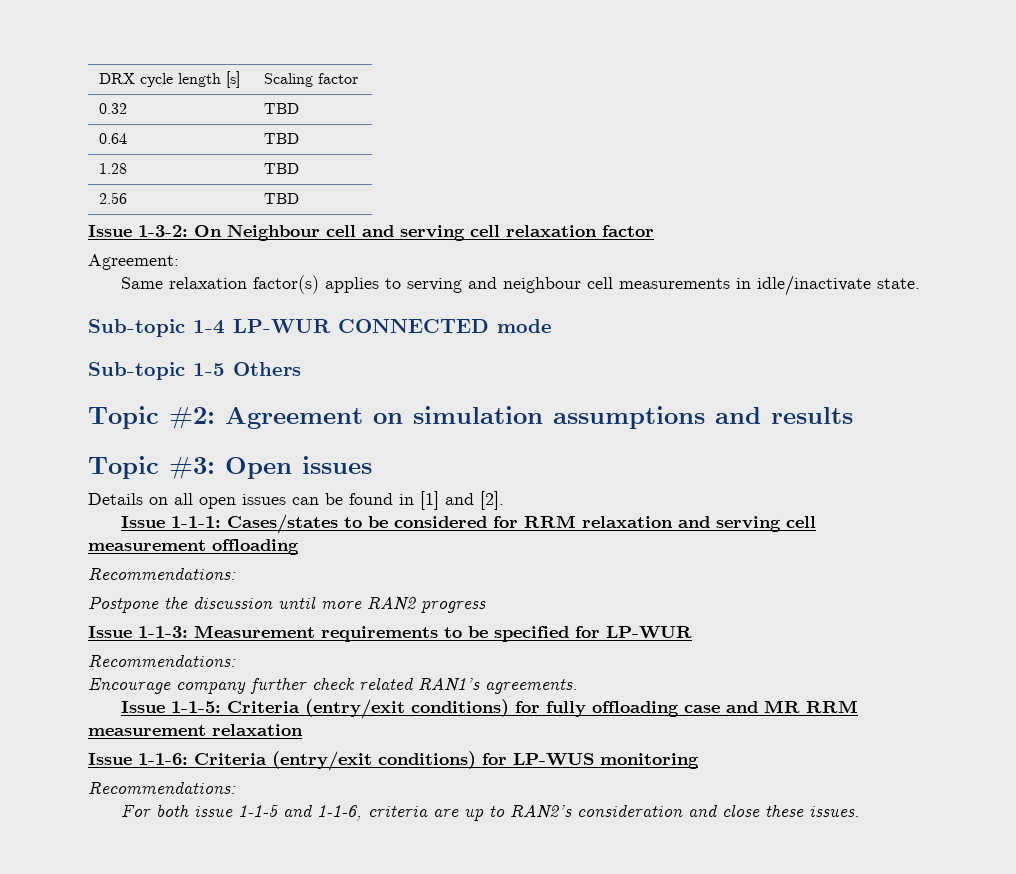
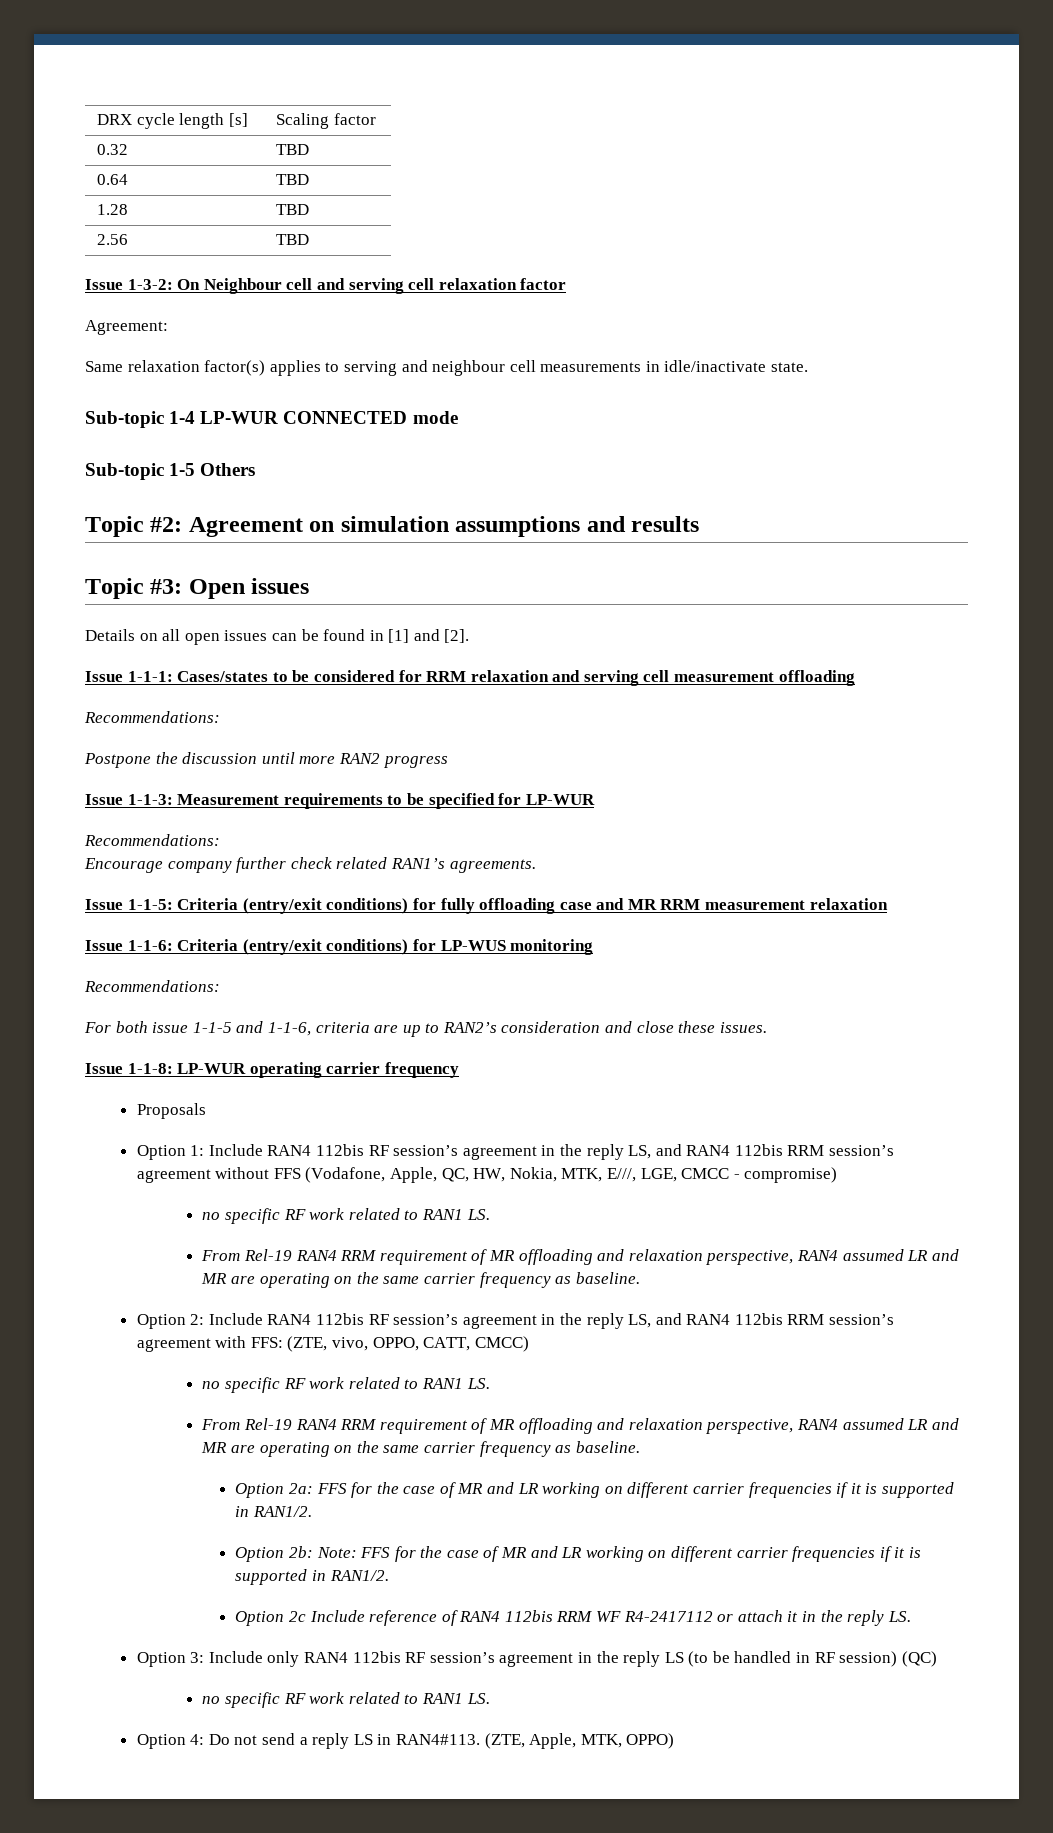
(860, 811) none -> [85,1062,459,1078] [136,1103,206,1119] [136,1144,895,1160] [136,1167,838,1183] [202,1208,490,1224] [201,1249,959,1265] [201,1272,640,1288] [136,1313,895,1329] [136,1336,529,1352] [202,1377,490,1393] [201,1418,959,1434] [201,1441,640,1457] [235,1482,954,1498] [235,1506,312,1517] [235,1546,921,1562] [235,1569,389,1585] [235,1610,911,1626] [136,1651,937,1667] [202,1692,490,1708] [136,1733,675,1749] // Issue 1-1-8: LP-WUR operating carrier frequency // Proposals // Option 1: Include RAN4 112bis RF session’s agreement in the reply LS, and RAN4 112bis RRM session’s agreement without FFS (Vodafone, Apple, QC, HW, Nokia, MTK, E///, LGE, CMCC - compromise) // no specific RF work related to RAN1 LS. // From Rel-19 RAN4 RRM requirement of MR offloading and relaxation perspective, RAN4 assumed LR and MR are operating on the same carrier frequency as baseline. // Option 2: Include RAN4 112bis RF session’s agreement in the reply LS, and RAN4 112bis RRM session’s agreement with FFS: (ZTE, vivo, OPPO, CATT, CMCC) // no specific RF work related to RAN1 LS. // From Rel-19 RAN4 RRM requirement of MR offloading and relaxation perspective, RAN4 assumed LR and MR are operating on the same carrier frequency as baseline. // Option 2a: FFS for the case of MR and LR working on different carrier frequencies if it is supported in RAN1/2. // Option 2b: Note: FFS for the case of MR and LR working on different carrier frequencies if it is supported in RAN1/2. // Option 2c Include reference of RAN4 112bis RRM WF R4-2417112 or attach it in the reply LS. // Option 3: Include only RAN4 112bis RF session’s agreement in the reply LS (to be handled in RF session) (QC) // no specific RF work related to RAN1 LS. // Option 4: Do not send a reply LS in RAN4#113. (ZTE, Apple, MTK, OPPO)

